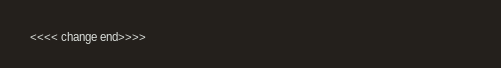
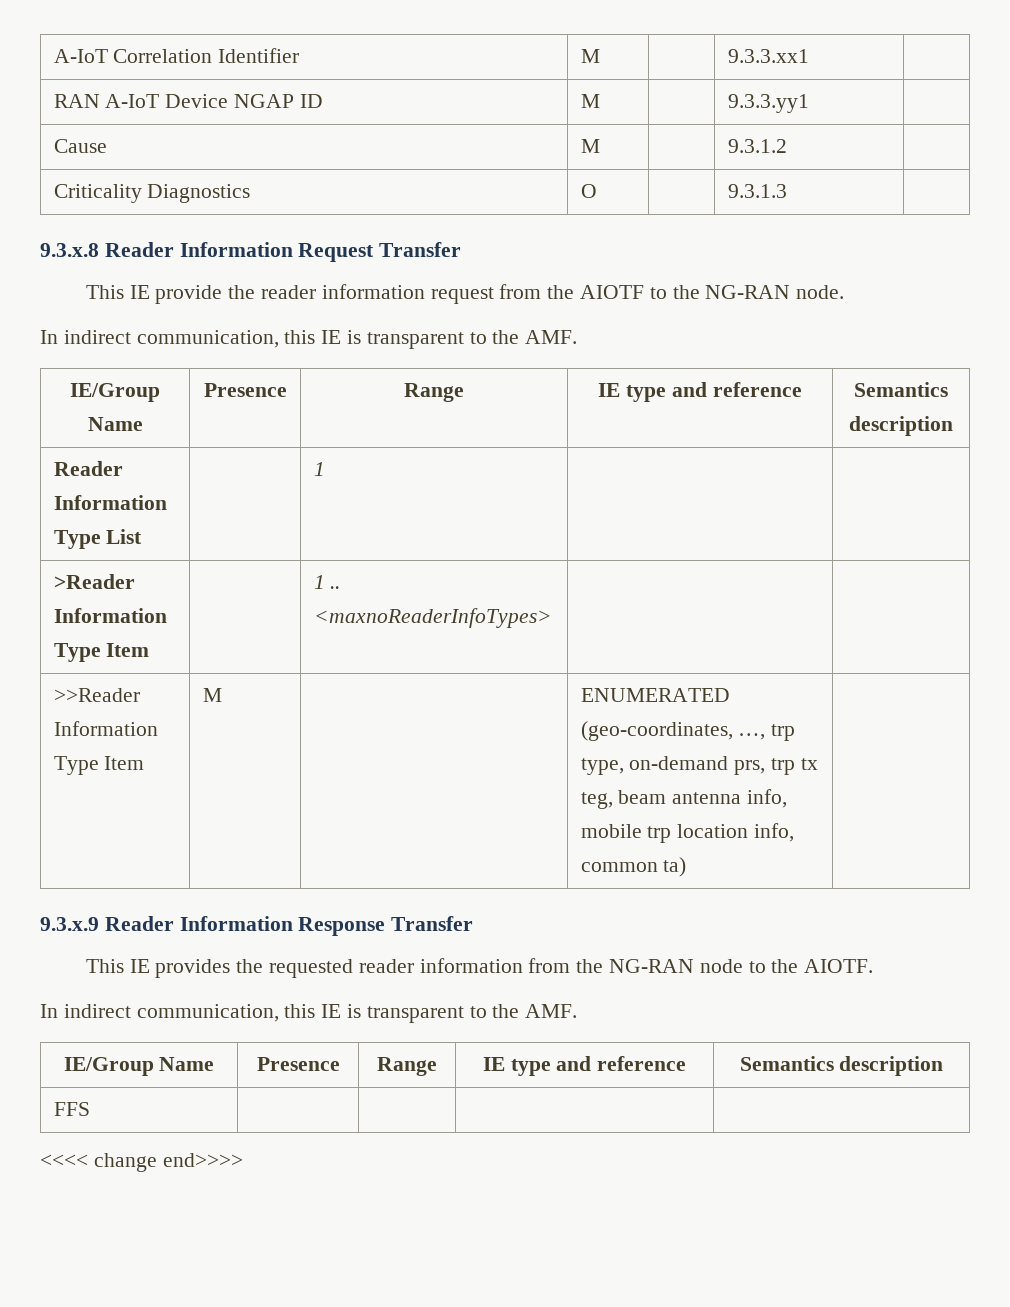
(30, 37) none -> [53,48,300,63] [580,49,600,63] [727,49,809,63] [53,94,323,108] [580,94,600,108] [727,94,809,113] [53,139,107,153] [580,139,600,153] [727,139,787,153] [53,184,251,203] [580,184,597,198] [727,184,787,198] [40,242,462,262] [85,284,845,304] [40,330,578,349] [70,383,160,402] [87,417,143,431] [203,383,287,397] [404,383,464,402] [598,382,802,402] [854,382,948,397] [849,416,953,436] [53,461,123,476] [53,495,167,510] [53,529,143,549] [313,462,325,476] [53,574,135,589] [53,608,167,623] [53,643,150,662] [313,575,341,589] [313,608,552,628] [53,688,140,702] [53,721,158,736] [53,756,145,775] [202,688,222,702] [580,688,730,702] [580,721,796,741] [580,756,818,775] [580,789,787,809] [580,823,794,843] [580,857,687,877] [40,916,474,936] [85,958,874,978] [40,1004,578,1023] [63,1057,215,1076] [256,1057,340,1071] [377,1057,437,1076] [482,1056,687,1076] [739,1056,944,1076] [53,1102,90,1116] A-IoT Correlation Identifier | M | | 9.3.3.xx1 | // RAN A-IoT Device NGAP ID | M | | 9.3.3.yy1 | // Cause | M | | 9.3.1.2 | // Criticality Diagnostics | O | | 9.3.1.3 | // 9.3.x.8 Reader Information Request Transfer // This IE provide the reader information request from the AIOTF to the NG-RAN node. // In indirect communication, this IE is transparent to the AMF. // IE/Group Name | Presence | Range | IE type and reference | Semantics description // Reader Information Type List | | 1 | | // >Reader Information Type Item | | 1 .. <maxnoReaderInfoTypes> | | // >>Reader Information Type Item | M | | ENUMERATED (geo-coordinates, …, trp type, on-demand prs, trp tx teg, beam antenna info, mobile trp location info, common ta) | // 9.3.x.9 Reader Information Response Transfer // This IE provides the requested reader information from the NG-RAN node to the AIOTF. // In indirect communication, this IE is transparent to the AMF. // IE/Group Name | Presence | Range | IE type and reference | Semantics description // FFS | | | | //

